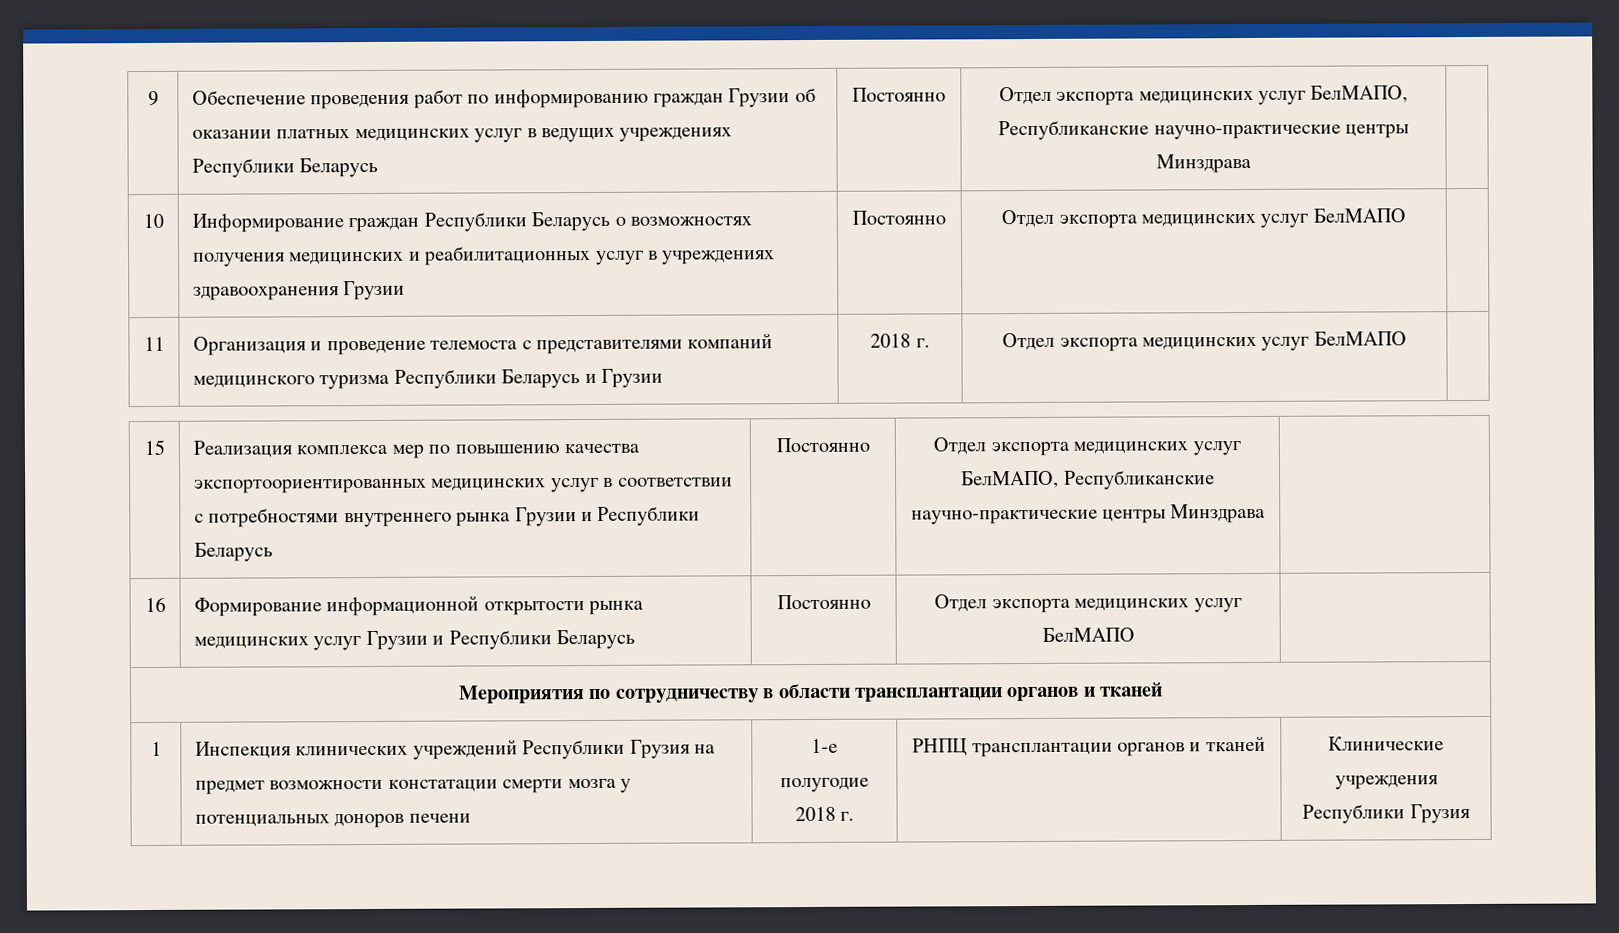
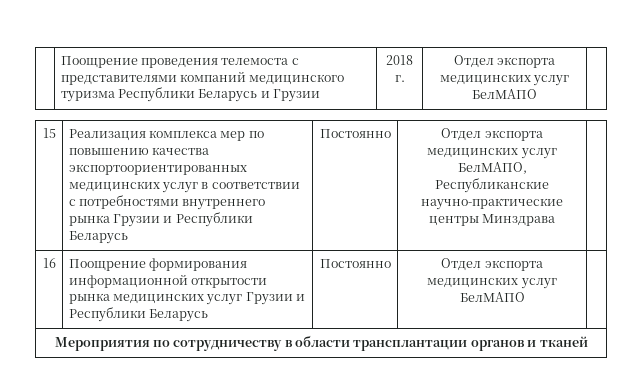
[147,90,159,107] [191,87,816,110] [191,127,733,143] [191,157,379,178] [851,87,946,102] [998,85,1409,106] [998,120,1409,141] [1156,153,1251,174] [142,213,164,229] [191,211,752,233] [192,245,776,267] [192,280,406,301] [851,210,946,225] [1001,208,1406,229] [143,336,165,352] [192,336,426,356] 9 | Обеспечение проведения работ по информированию граждан Грузии об оказании платных медицинских услуг в ведущих учреждениях Республики Беларусь | Постоянно | Отдел экспорта медицинских услуг БелМАПО, Республиканские научно-практические центры Минздрава | // 10 | Информирование граждан Республики Беларусь о возможностях получения медицинских и реабилитационных услуг в учреждениях здравоохранения Грузии | Постоянно | Отдел экспорта медицинских услуг БелМАПО | // 11 | Организация и проведение -> [60,56,218,68] | Поощрение проведения
[193,597,322,617] Формирование -> [68,258,247,271] Поощрение формирования
[150,741,162,756] [194,739,715,760] [194,778,631,795] [194,813,471,829] [810,738,838,753] [779,777,869,793] [794,806,855,822] [912,735,1266,758] [1328,736,1444,751] [1334,775,1438,790] [1302,804,1470,824] // 1 | Инспекция клинических учреждений Республики Грузия на предмет возможности констатации смерти мозга у потенциальных доноров печени | 1-е полугодие 2018 г. | РНПЦ трансплантации органов и тканей | Клинические учреждения Республики Грузия -> (588, 341) none

